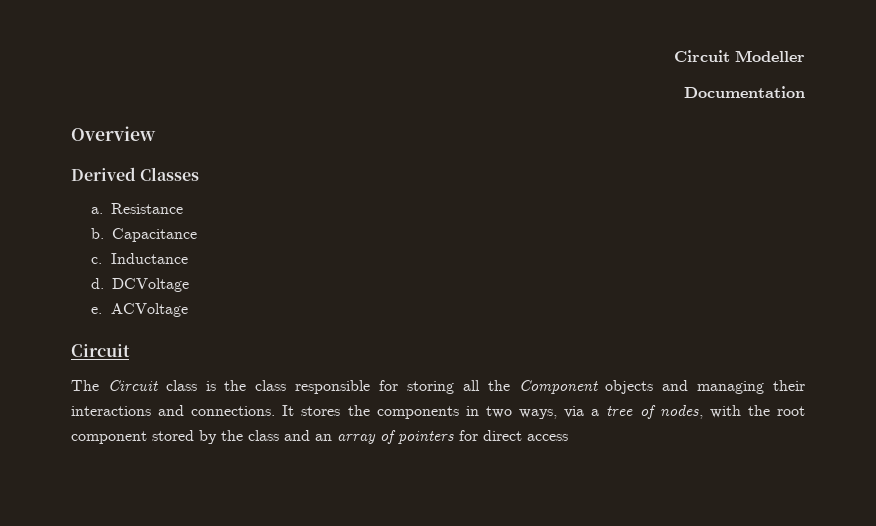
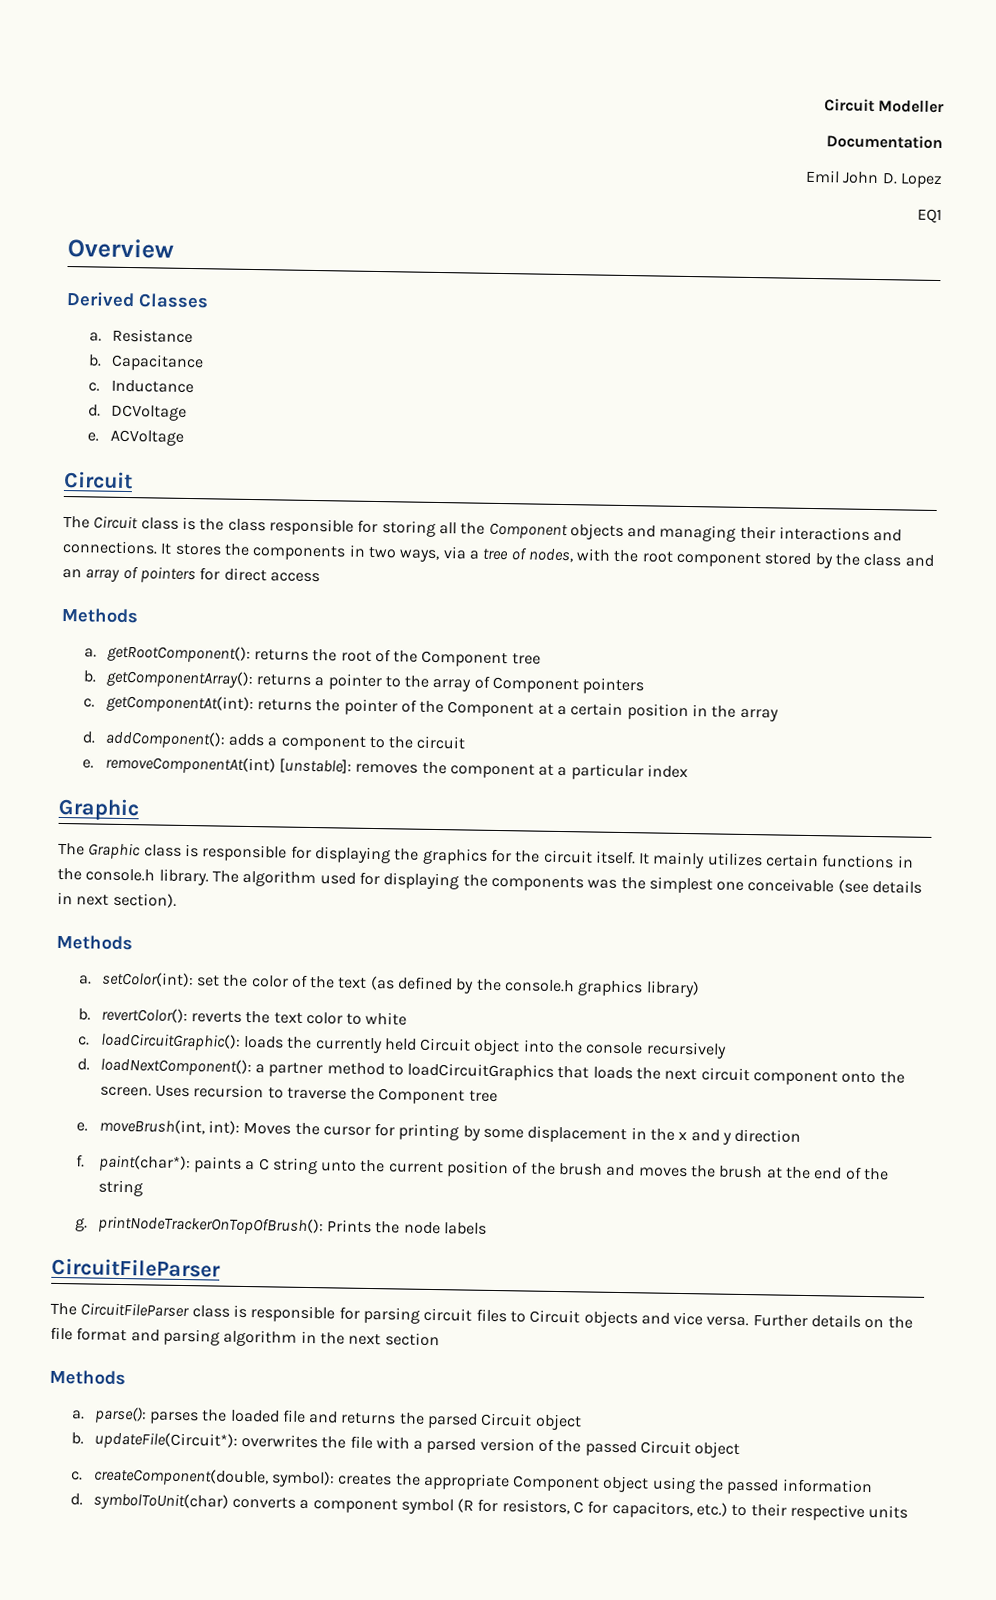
(805, 92) none -> [805,169,944,189] [917,208,942,224] // Emil John D. Lopez // EQ1
(568, 437) none -> [61,607,139,624] [83,644,541,668] [82,669,645,695] [82,694,779,722] [81,730,467,751] [81,755,689,781] [58,797,139,822] [58,842,914,869] [57,867,923,894] [57,891,177,908] [56,934,133,951] [77,971,700,998] [77,1007,408,1026] [77,1032,727,1059] [76,1057,905,1086] [99,1084,498,1105] [75,1118,802,1145] [75,1154,889,1181] [97,1179,143,1197] [74,1215,487,1236] [51,1257,221,1278] [50,1302,913,1329] [50,1326,440,1347] [49,1369,126,1386] [71,1406,582,1431] [70,1431,741,1458] [70,1467,873,1495] [69,1492,909,1521] // Methods // a. getRootComponent(): returns the root of the Component tree // b. getComponentArray(): returns a pointer to the array of Component pointers // c. getComponentAt(int): returns the pointer of the Component at a certain position in the array // d. addComponent(): adds a component to the circuit // e. removeComponentAt(int) [unstable]: removes the component at a particular index // Graphic // The Graphic class is responsible for displaying the graphics for the circuit itself. It mainly utilizes certain functions in the console.h library. The algorithm used for displaying the components was the simplest one conceivable (see details in next section). // Methods // a. setColor(int): set the color of the text (as defined by the console.h graphics library) // b. revertColor(): reverts the text color to white // c. loadCircuitGraphic(): loads the currently held Circuit object into the console recursively // d. loadNextComponent(): a partner method to loadCircuitGraphics that loads the next circuit component onto the screen. Uses recursion to traverse the Component tree // e. moveBrush(int, int): Moves the cursor for printing by some displacement in the x and y direction // f. paint(char*): paints a C string unto the current position of the brush and moves the brush at the end of the string // g. printNodeTrackerOnTopOfBrush(): Prints the node labels // CircuitFileParser // The CircuitFileParser class is responsible for parsing circuit files to Circuit objects and vice versa. Further details on the file format and parsing algorithm in the next section // Methods // a. parse(): parses the loaded file and returns the parsed Circuit object // b. updateFile(Circuit*): overwrites the file with a parsed version of the passed Circuit object // c. createComponent(double, symbol): creates the appropriate Component object using the passed information // d. symbolToUnit(char) converts a component symbol (R for resistors, C for capacitors, etc.) to their respective units

